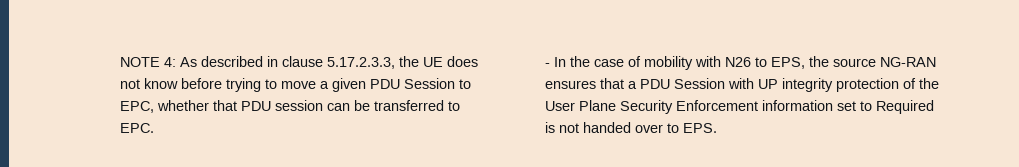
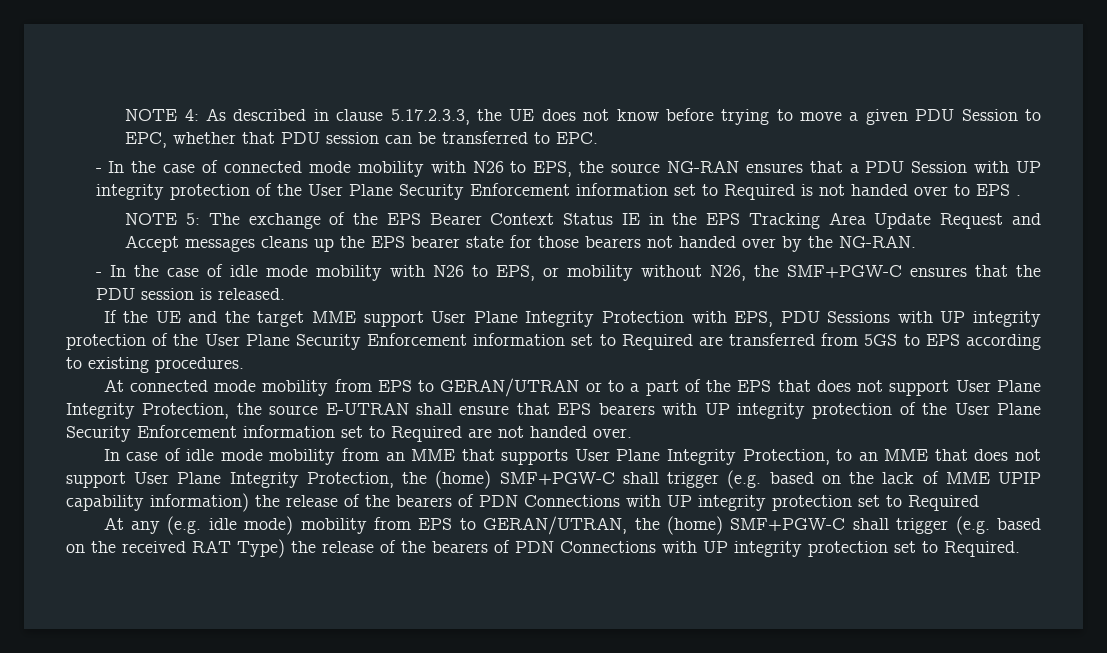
(642, 61) none -> [223,161,351,173] connected mode
[683,123,718,133] EPS. -> [975,184,1021,196] [125,212,1041,229] [125,235,917,252] [95,264,1042,281] [95,288,285,300] [103,310,1042,327] [66,333,1041,350] [66,357,244,373] [103,378,1042,397] [66,402,1041,419] [66,425,632,442] [103,448,1041,465] [66,470,1042,489] [66,493,979,512] [103,516,1041,535] [66,539,1020,558] EPS . // NOTE 5: The exchange of the EPS Bearer Context Status IE in the EPS Tracking Area Update Request and Accept messages cleans up the EPS bearer state for those bearers not handed over by the NG-RAN. // - In the case of idle mode mobility with N26 to EPS, or mobility without N26, the SMF+PGW-C ensures that the PDU session is released. // If the UE and the target MME support User Plane Integrity Protection with EPS, PDU Sessions with UP integrity protection of the User Plane Security Enforcement information set to Required are transferred from 5GS to EPS according to existing procedures. // At connected mode mobility from EPS to GERAN/UTRAN or to a part of the EPS that does not support User Plane Integrity Protection, the source E-UTRAN shall ensure that EPS bearers with UP integrity protection of the User Plane Security Enforcement information set to Required are not handed over. // In case of idle mode mobility from an MME that supports User Plane Integrity Protection, to an MME that does not support User Plane Integrity Protection, the (home) SMF+PGW-C shall trigger (e.g. based on the lack of MME UPIP capability information) the release of the bearers of PDN Connections with UP integrity protection set to Required // At any (e.g. idle mode) mobility from EPS to GERAN/UTRAN, the (home) SMF+PGW-C shall trigger (e.g. based on the received RAT Type) the release of the bearers of PDN Connections with UP integrity protection set to Required.

